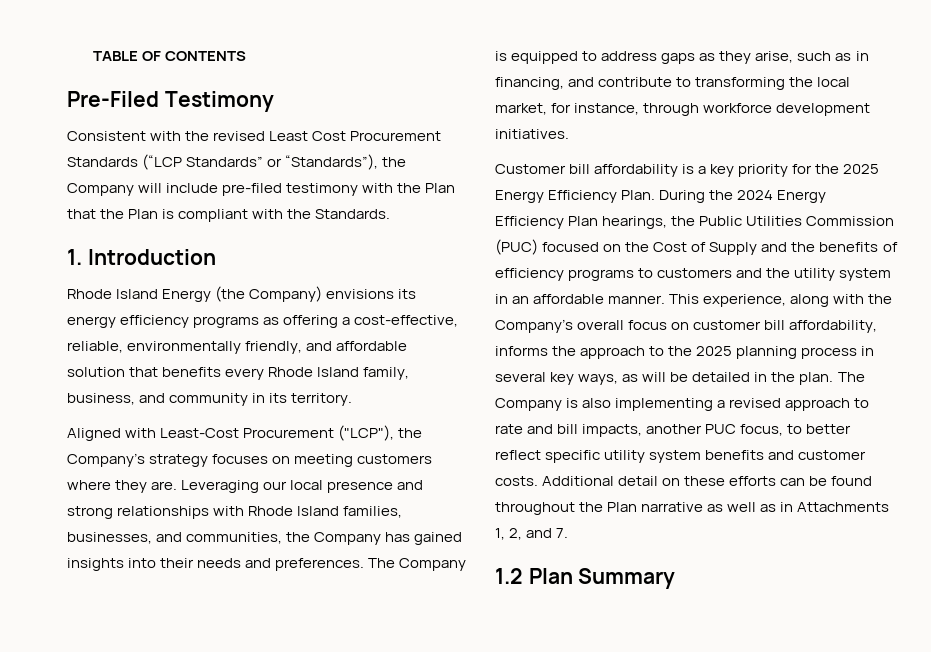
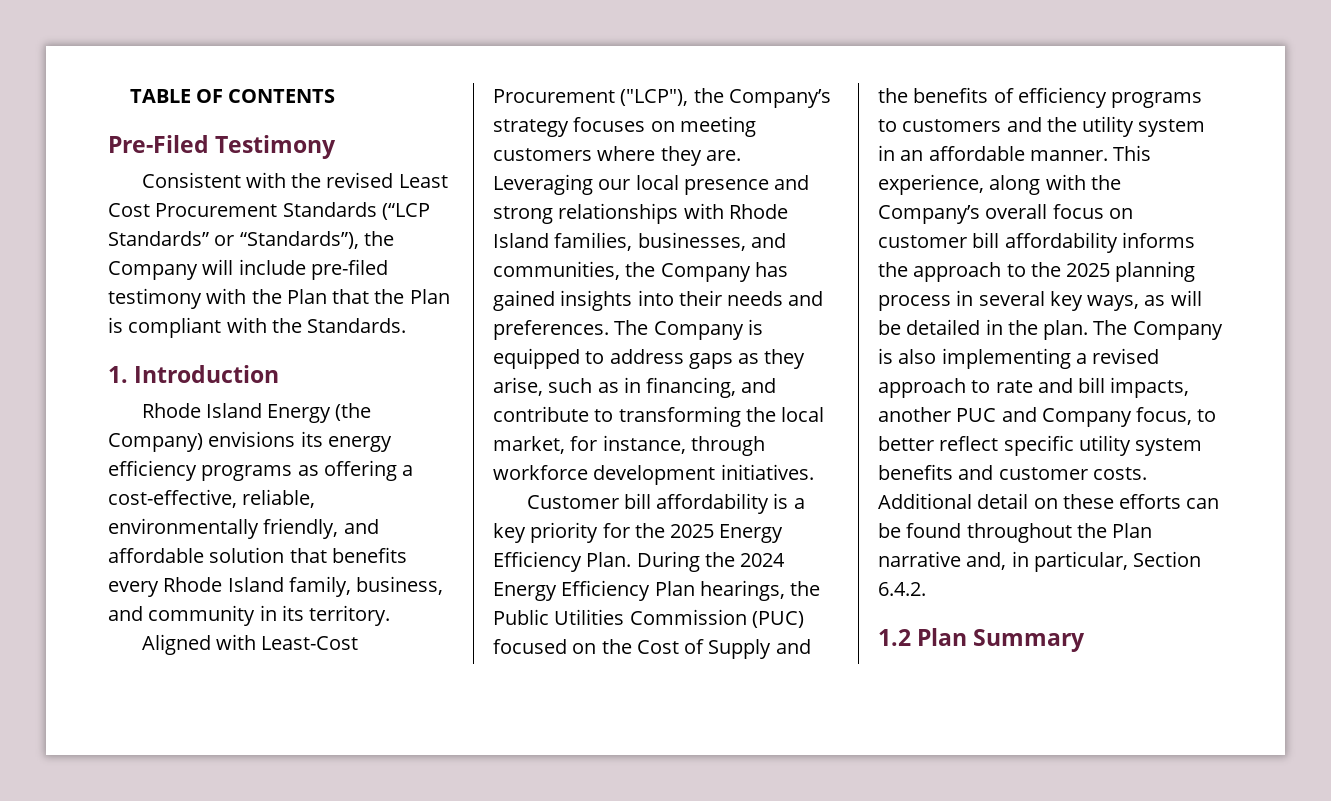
[789,320,878,333] affordability, -> [1004,232,1118,253] affordability
(737, 429) none -> [1001,407,1132,427] and Company
[707,502,890,512] [495,528,569,540] as well as in Attachments 1, 2, and 7. -> [966,551,1202,572] [878,582,926,596] and, in particular, Section 6.4.2.

